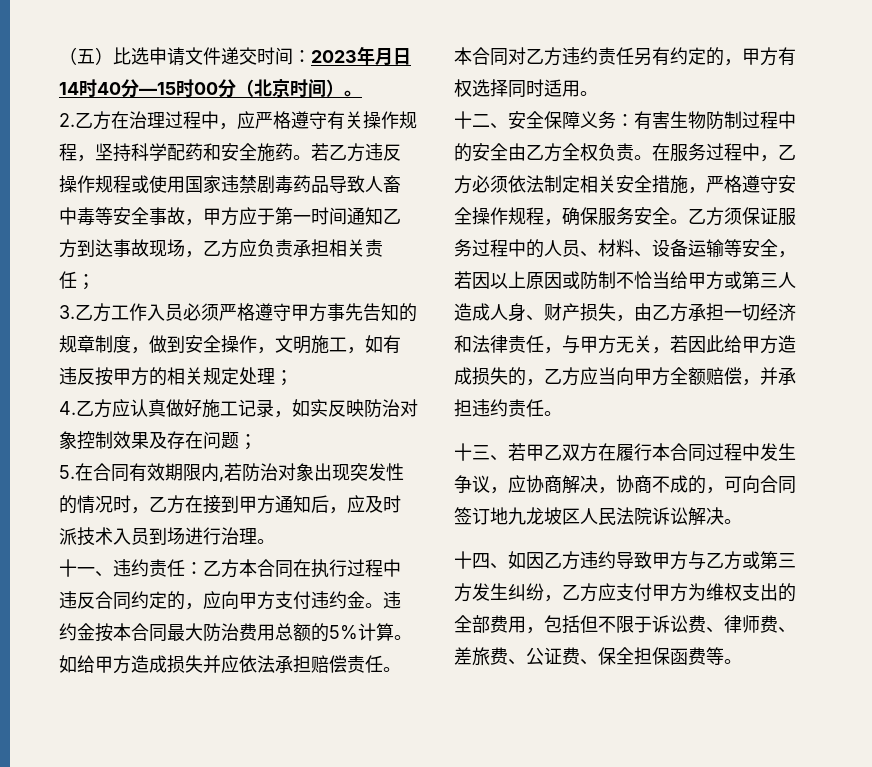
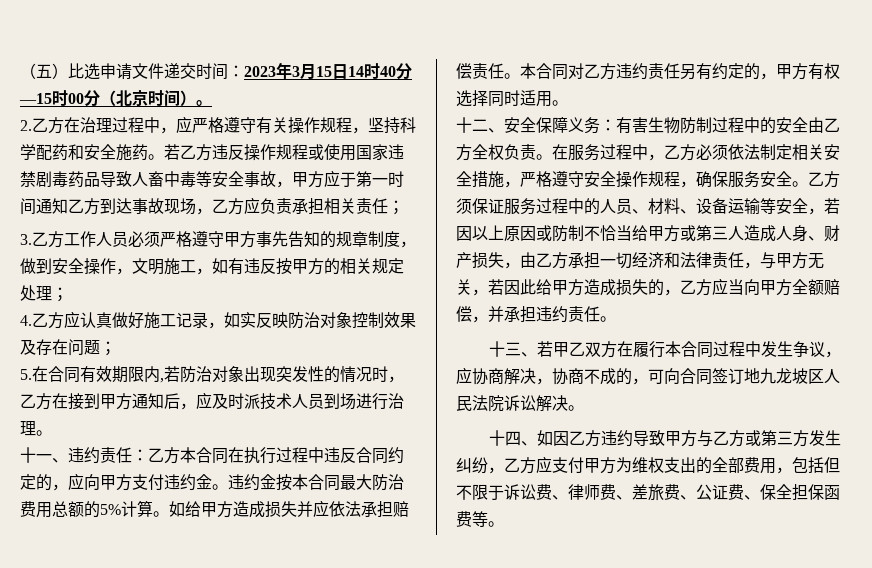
[375,48,393,66] 月 -> [292,64,332,80] 3月15
[147,304,165,321] 入 -> [96,232,112,247] 人
[113,528,131,545] 入 -> [292,394,308,409] 人

